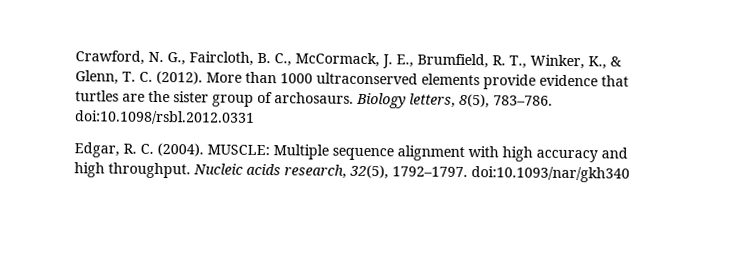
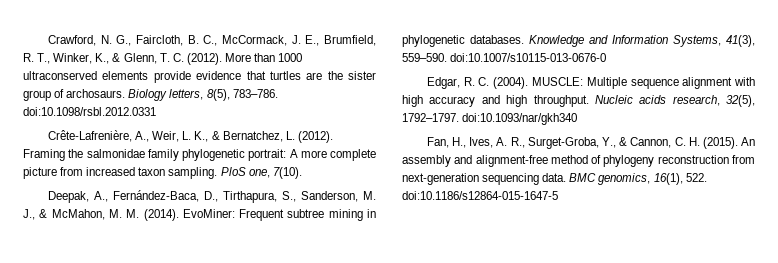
(255, 117) none -> [47,130,333,143] [23,149,376,161] [23,167,302,179] [47,190,377,203] [23,209,377,221] [402,35,755,47] [402,53,607,62] // Crête-Lafrenière, A., Weir, L. K., & Bernatchez, L. (2012). Framing the salmonidae family phylogenetic portrait: A more complete picture from increased taxon sampling. PloS one, 7(10). // Deepak, A., Fernández-Baca, D., Tirthapura, S., Sanderson, M. J., & McMahon, M. M. (2014). EvoMiner: Frequent subtree mining in phylogenetic databases. Knowledge and Information Systems, 41(3), 559–590. doi:10.1007/s10115-013-0676-0
(630, 174) none -> [426,137,756,149] [402,155,755,167] [402,173,707,185] [402,191,558,200] // Fan, H., Ives, A. R., Surget-Groba, Y., & Cannon, C. H. (2015). An assembly and alignment-free method of phylogeny reconstruction from next-generation sequencing data. BMC genomics, 16(1), 522. doi:10.1186/s12864-015-1647-5

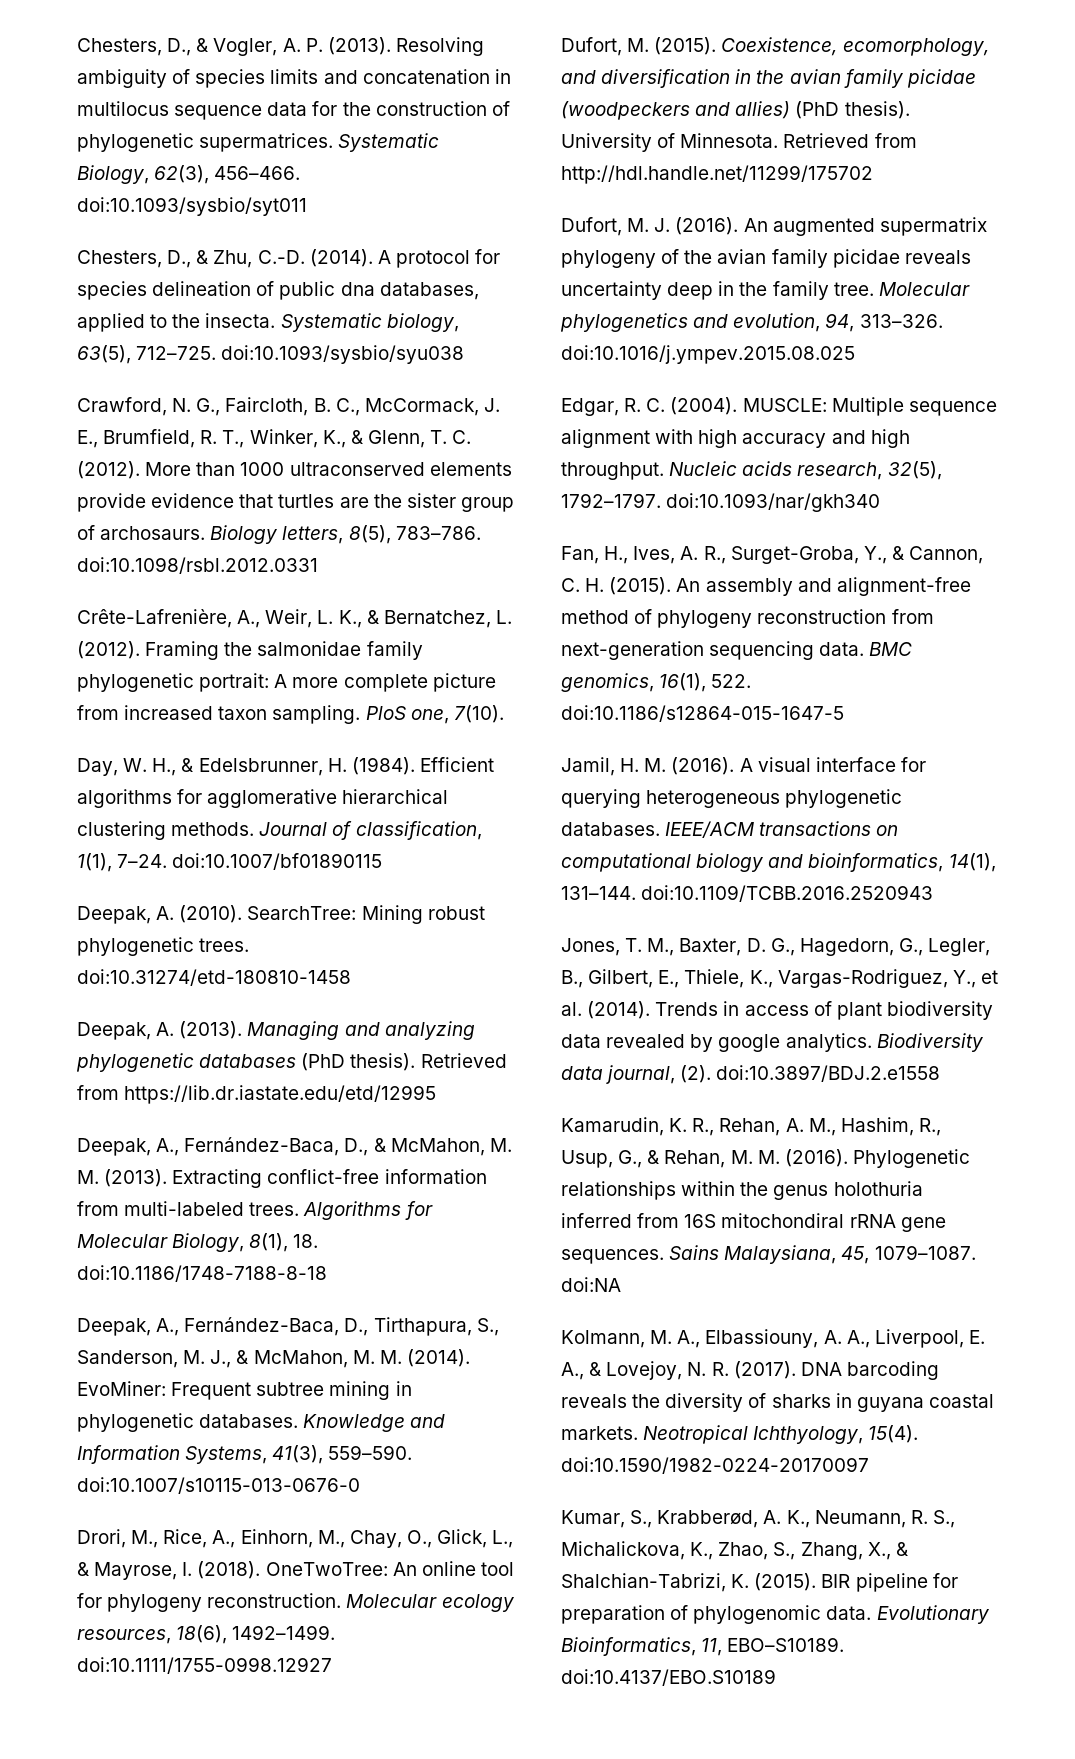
(47, 40) none -> [77,37,484,56] [77,69,511,88] [77,101,510,120] [77,133,440,152] [77,165,301,184] [77,197,307,216] [77,249,501,268] [77,281,479,300] [77,313,459,332] [77,345,465,364] Chesters, D., & Vogler, A. P. (2013). Resolving ambiguity of species limits and concatenation in multilocus sequence data for the construction of phylogenetic supermatrices. Systematic Biology, 62(3), 456–466. doi:10.1093/sysbio/syt011 // Chesters, D., & Zhu, C.-D. (2014). A protocol for species delineation of public dna databases, applied to the insecta. Systematic biology, 63(5), 712–725. doi:10.1093/sysbio/syu038 //
(302, 173) none -> [77,757,494,776] [77,789,449,808] [77,821,482,840] [77,853,383,872] [77,905,485,924] [77,937,250,956] [77,969,351,986] [77,1021,475,1040] [76,1053,507,1072] [77,1085,437,1104] [77,1137,512,1156] [77,1169,487,1188] [77,1201,433,1220] [77,1233,319,1252] [77,1265,327,1282] // Day, W. H., & Edelsbrunner, H. (1984). Efficient algorithms for agglomerative hierarchical clustering methods. Journal of classification, 1(1), 7–24. doi:10.1007/bf01890115 // Deepak, A. (2010). SearchTree: Mining robust phylogenetic trees. doi:10.31274/etd-180810-1458 // Deepak, A. (2013). Managing and analyzing phylogenetic databases (PhD thesis). Retrieved from https://lib.dr.iastate.edu/etd/12995 // Deepak, A., Fernández-Baca, D., & McMahon, M. M. (2013). Extracting conflict-free information from multi-labeled trees. Algorithms for Molecular Biology, 8(1), 18. doi:10.1186/1748-7188-8-18
(607, 57) none -> [77,1529,514,1548] [77,1561,514,1580] [77,1593,515,1612] [77,1625,336,1644] [77,1657,332,1674] [561,37,989,56] [561,69,976,88] [561,101,910,120] [561,133,917,152] [561,165,873,184] [561,217,987,236] [561,249,971,268] [561,281,970,300] [560,313,943,332] [561,345,855,364] // Drori, M., Rice, A., Einhorn, M., Chay, O., Glick, L., & Mayrose, I. (2018). OneTwoTree: An online tool for phylogeny reconstruction. Molecular ecology resources, 18(6), 1492–1499. doi:10.1111/1755-0998.12927 // Dufort, M. (2015). Coexistence, ecomorphology, and diversification in the avian family picidae (woodpeckers and allies) (PhD thesis). University of Minnesota. Retrieved from http://hdl.handle.net/11299/175702 // Dufort, M. J. (2016). An augmented supermatrix phylogeny of the avian family picidae reveals uncertainty deep in the family tree. Molecular phylogenetics and evolution, 94, 313–326. doi:10.1016/j.ympev.2015.08.025
(558, 195) none -> [561,757,926,776] [561,789,903,808] [561,821,899,838] [561,853,996,872] [561,885,934,902] [561,938,991,956] [561,969,998,988] [561,1001,993,1020] [561,1033,984,1052] [561,1065,941,1084] [561,1117,941,1136] [561,1149,970,1168] [561,1181,923,1200] [561,1213,946,1232] [561,1245,976,1264] [561,1277,621,1292] [561,1329,985,1348] [561,1361,939,1380] [561,1393,994,1412] [561,1425,919,1444] [561,1457,869,1474] [561,1510,955,1528] [561,1541,908,1560] [561,1573,958,1592] [561,1605,990,1624] [561,1637,845,1656] [561,1669,776,1686] // Jamil, H. M. (2016). A visual interface for querying heterogeneous phylogenetic databases. IEEE/ACM transactions on computational biology and bioinformatics, 14(1), 131–144. doi:10.1109/TCBB.2016.2520943 // Jones, T. M., Baxter, D. G., Hagedorn, G., Legler, B., Gilbert, E., Thiele, K., Vargas-Rodriguez, Y., et al. (2014). Trends in access of plant biodiversity data revealed by google analytics. Biodiversity data journal, (2). doi:10.3897/BDJ.2.e1558 // Kamarudin, K. R., Rehan, A. M., Hashim, R., Usup, G., & Rehan, M. M. (2016). Phylogenetic relationships within the genus holothuria inferred from 16S mitochondiral rRNA gene sequences. Sains Malaysiana, 45, 1079–1087. doi:NA // Kolmann, M. A., Elbassiouny, A. A., Liverpool, E. A., & Lovejoy, N. R. (2017). DNA barcoding reveals the diversity of sharks in guyana coastal markets. Neotropical Ichthyology, 15(4). doi:10.1590/1982-0224-20170097 // Kumar, S., Krabberød, A. K., Neumann, R. S., Michalickova, K., Zhao, S., Zhang, X., & Shalchian-Tabrizi, K. (2015). BIR pipeline for preparation of phylogenomic data. Evolutionary Bioinformatics, 11, EBO–S10189. doi:10.4137/EBO.S10189

